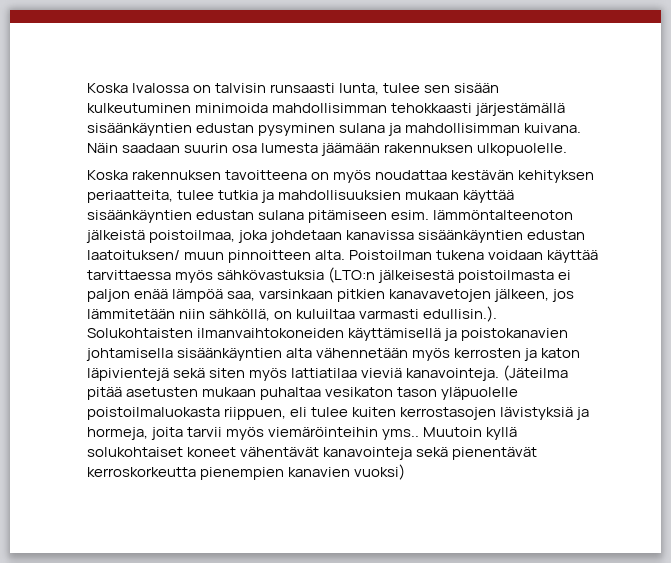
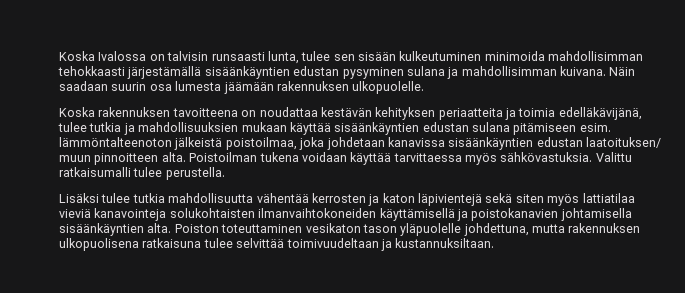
[333,170,372,183] myös -> (257, 113) none
[87,190,173,203] periaatteita, -> [438,107,642,120] periaatteita ja toimia edelläkävijänä,
[217,267,572,283] [87,289,575,302] [87,306,498,322] [87,328,569,341] [86,348,451,361] sähkövastuksia (LTO:n jälkeisestä poistoilmasta ei paljon enää lämpöä saa, varsinkaan pitkien kanavavetojen jälkeen, jos lämmitetään niin sähköllä, on kuluiltaa varmasti edullisin.). Solukohtaisten ilmanvaihtokoneiden käyttämisellä ja poistokanavien johtamisella sisäänkäyntien alta vähennetään myös -> [500,152,632,162] [59,167,225,180] [59,193,309,203] sähkövastuksia. Valittu ratkaisumalli tulee perustella. // Lisäksi tulee tutkia mahdollisuutta vähentää
[406,365,569,381] [87,387,519,400] [87,407,590,420] [87,427,518,440] [87,447,538,460] [87,464,406,480] kanavointeja. (Jäteilma pitää asetusten mukaan puhaltaa vesikaton tason yläpuolelle poistoilmaluokasta riippuen, eli tulee kuiten kerrostasojen lävistyksiä ja hormeja, joita tarvii myös viemäröinteihin yms.. Muutoin kyllä solukohtaiset koneet vähentävät kanavointeja sekä pienentävät kerroskorkeutta pienempien kanavien vuoksi) -> [94,208,632,221] [59,223,641,236] [59,238,495,251] kanavointeja solukohtaisten ilmanvaihtokoneiden käyttämisellä ja poistokanavien johtamisella sisäänkäyntien alta. Poiston toteuttaminen vesikaton tason yläpuolelle johdettuna, mutta rakennuksen ulkopuolisena ratkaisuna tulee selvittää toimivuudeltaan ja kustannuksiltaan.

